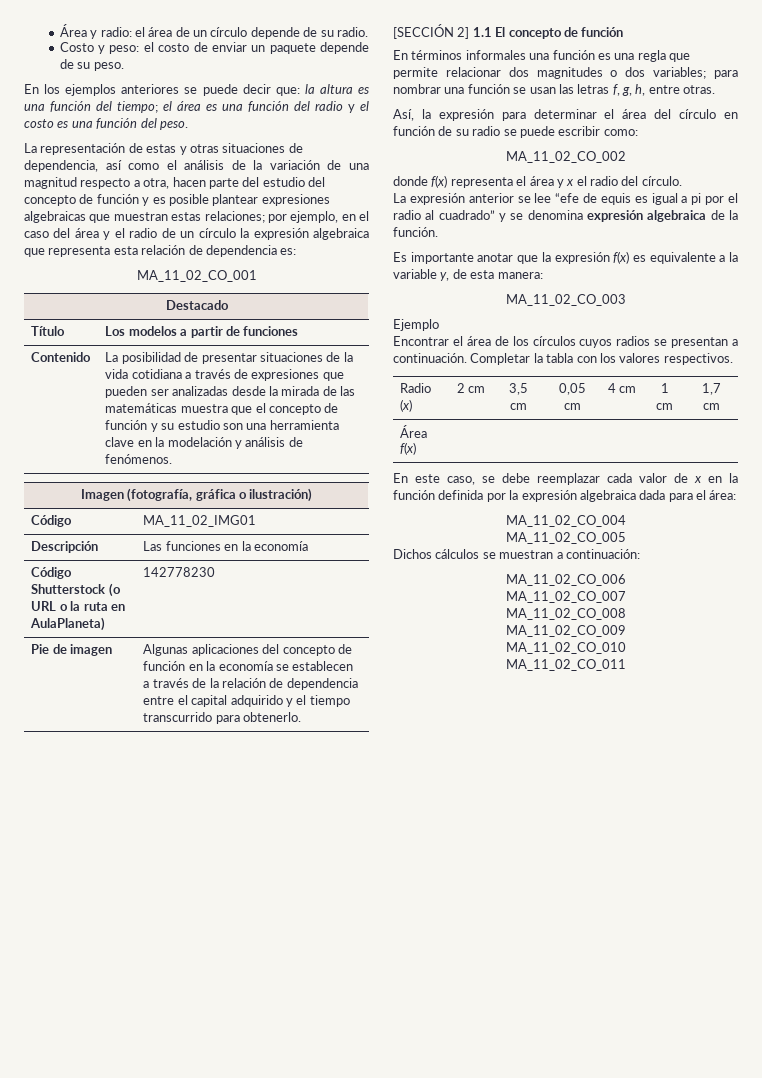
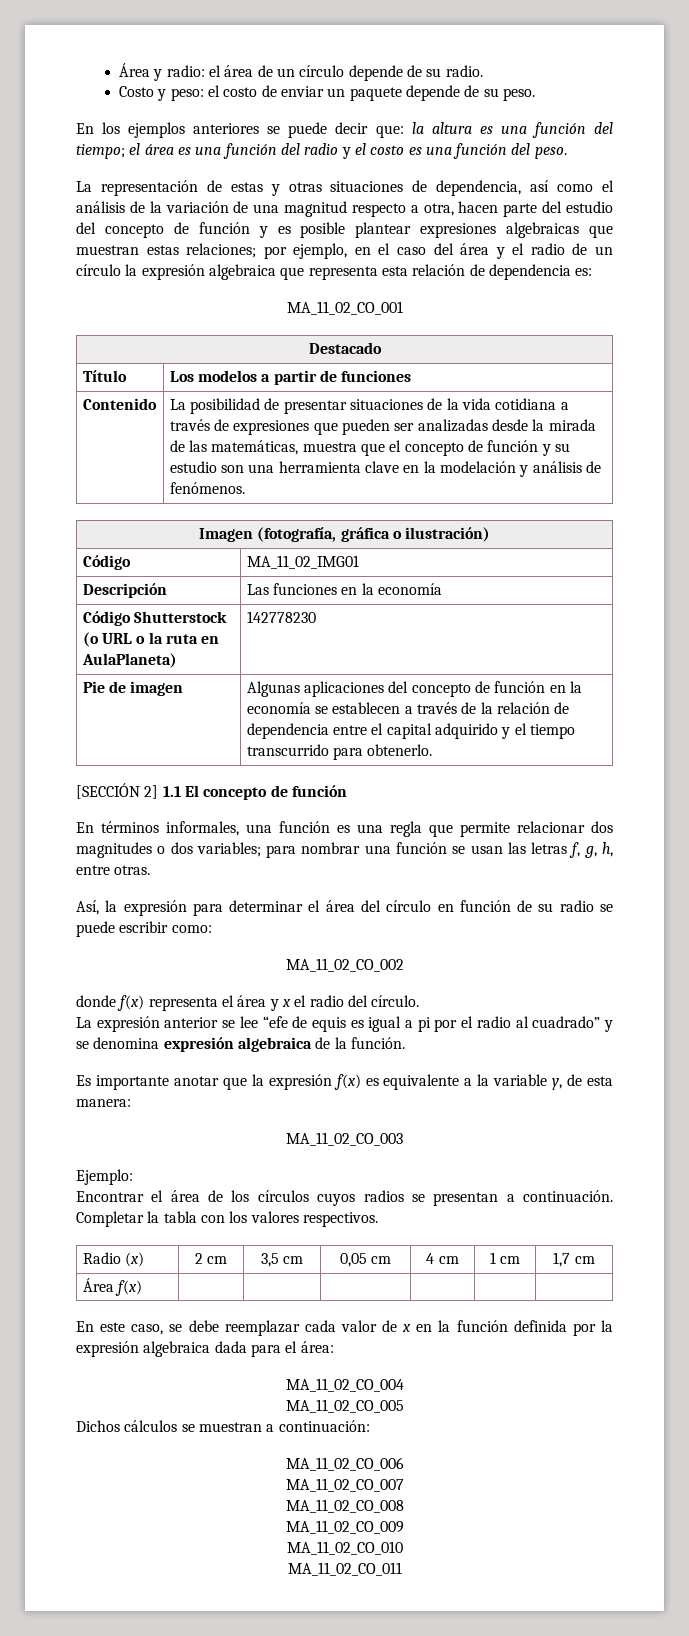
[105,403,178,413] matemáticas -> [211,440,299,455] matemáticas,
[465,50,526,60] informales -> [166,821,239,836] informales,
[393,319,439,331] Ejemplo -> [76,1169,133,1185] Ejemplo:

